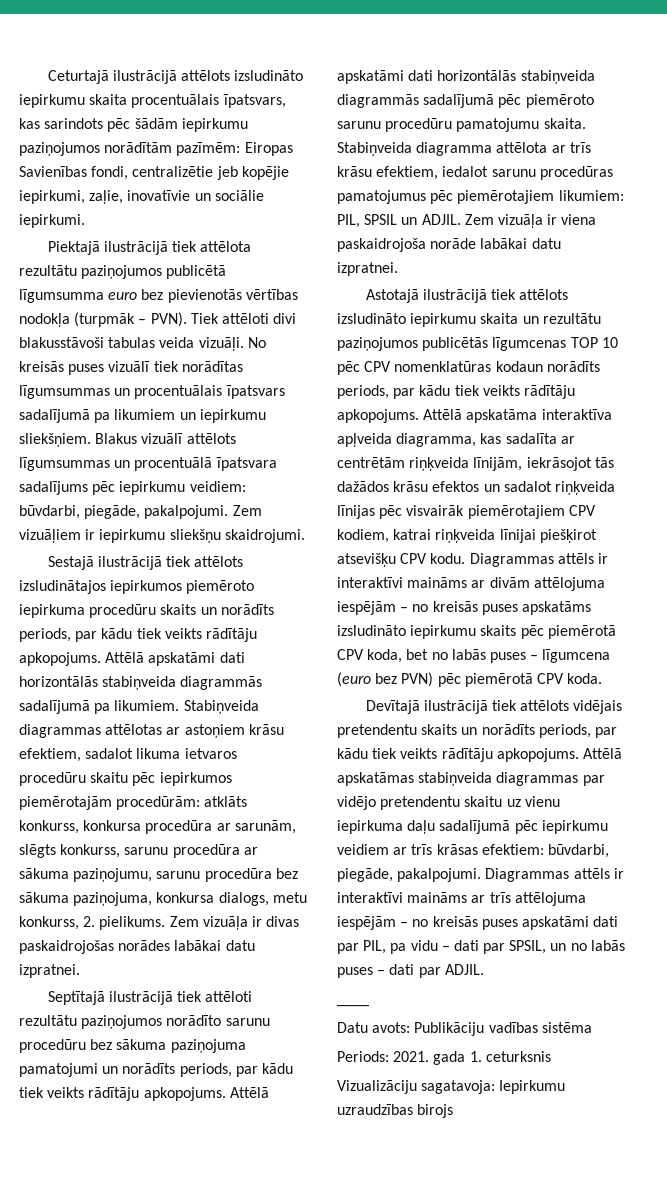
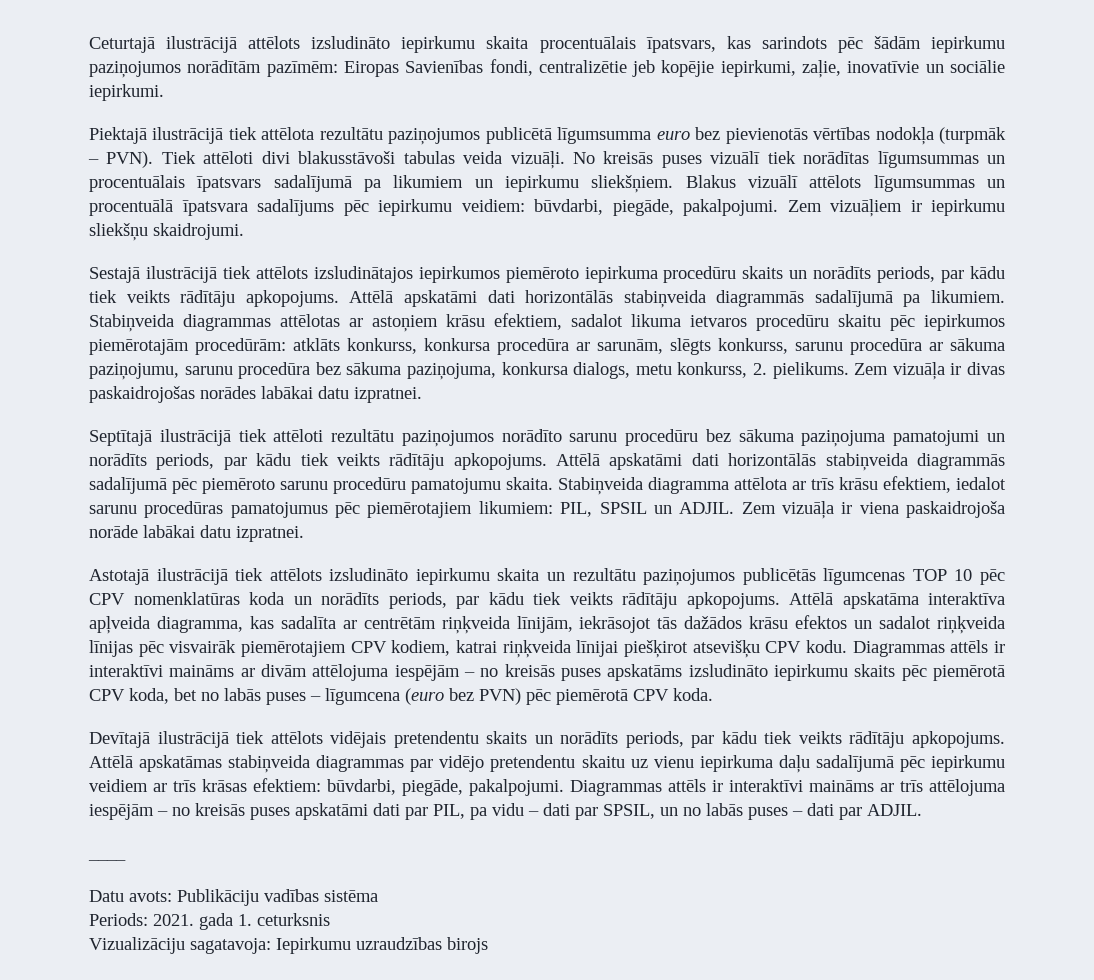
[495,361,543,372] kodaun -> [249,592,312,605] koda un

